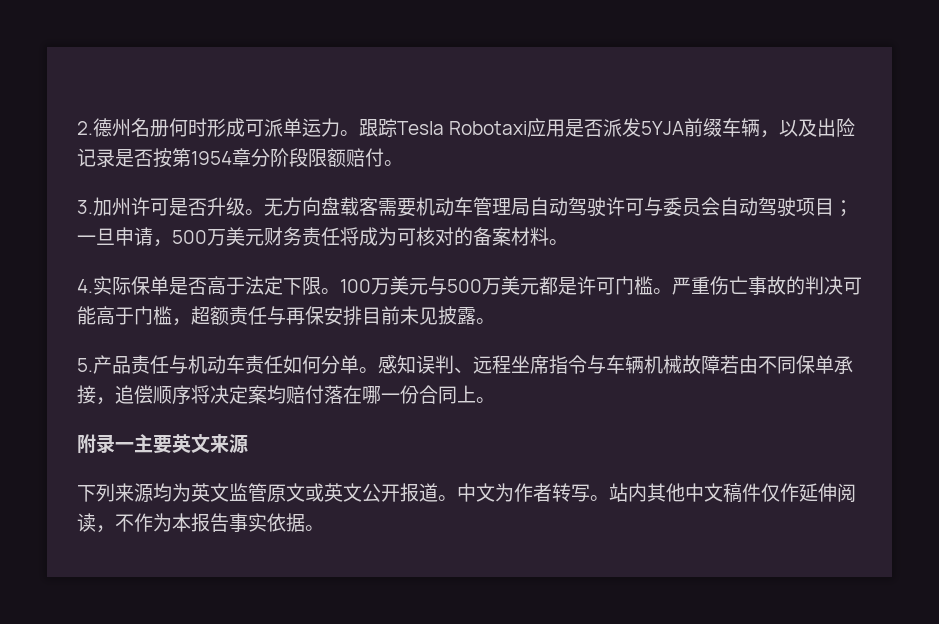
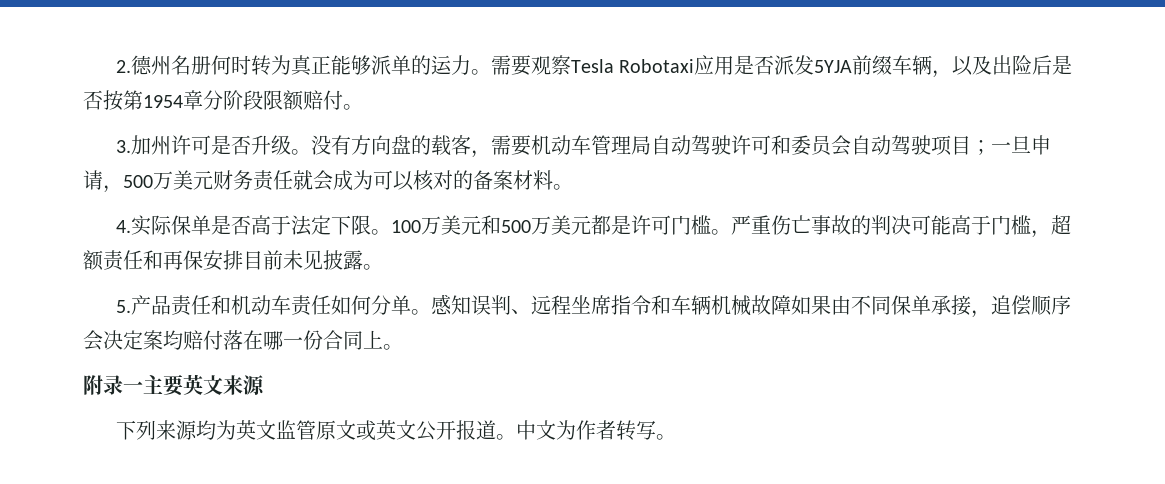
[207,118,397,137] 形成可派单运力。跟踪 -> [250,55,571,76] 转为真正能够派单的运力。需要观察
[77,148,115,167] 记录 -> [1032,55,1053,75] 后
[264,197,378,216] 无方向盘载客 -> [310,135,491,158] 没有方向盘的载客，
[644,197,663,216] 与 -> [770,135,791,155] 和
[340,227,416,246] 将成为可 -> [293,170,414,191] 就会成为可以
[428,276,447,295] 与 -> [480,215,501,235] 和
[267,306,286,325] 与 -> [143,250,163,270] 和
[169,355,188,374] 与 -> [210,295,231,315] 和
[587,355,606,374] 与 -> [650,295,671,315] 和
[720,355,739,374] 若 -> [790,295,831,315] 如果
[191,385,210,404] 将 -> [83,330,103,351] 会
[609,483,856,503] [77,513,324,533] 站内其他中文稿件仅作延伸阅读，不作为本报告事实依据。 -> (676, 437) none

